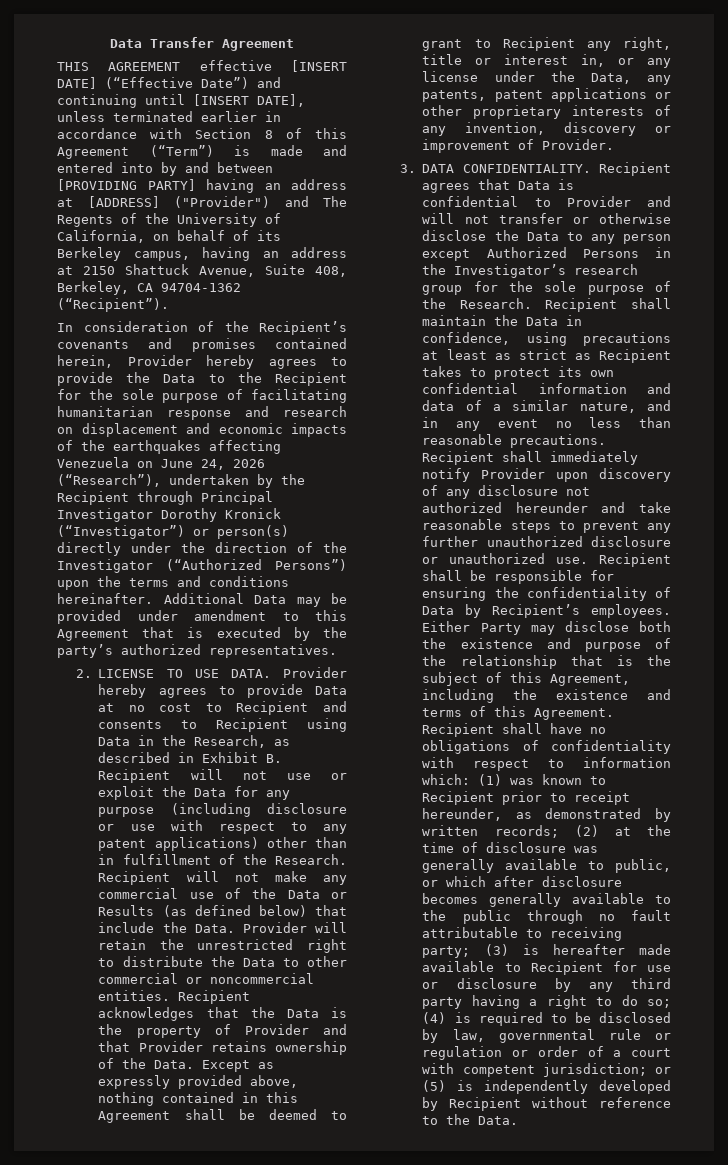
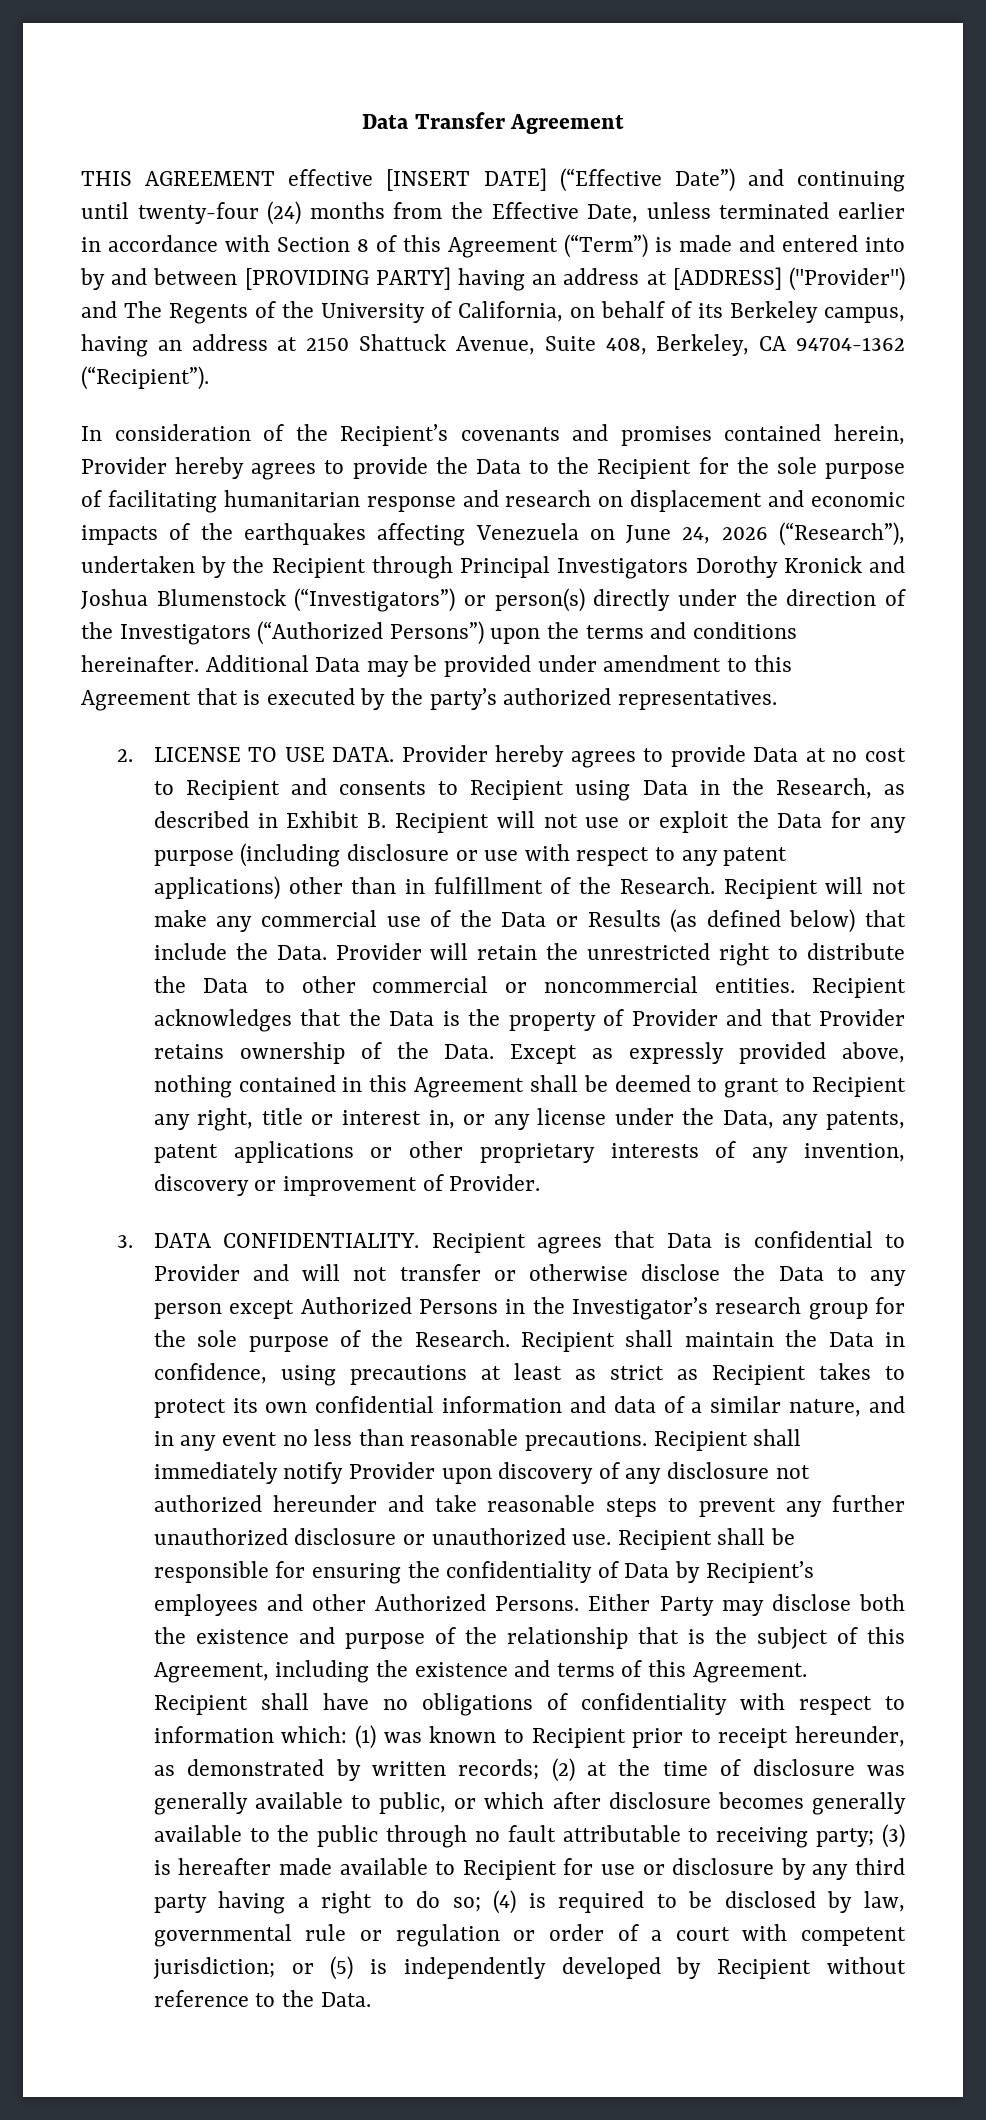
[193,94,305,107] [INSERT DATE], -> [137,201,639,225] twenty-four (24) months from the Effective Date,
[57,508,153,522] Investigator -> [557,558,689,579] Investigators
[57,525,185,539] (“Investigator”) -> [868,556,905,573] [81,588,456,612] and Joshua Blumenstock (“Investigators”)
[57,559,153,573] Investigator -> [119,624,251,645] Investigators
[591,604,671,618] employees. -> [153,1594,580,1616] employees and other Authorized Persons.

